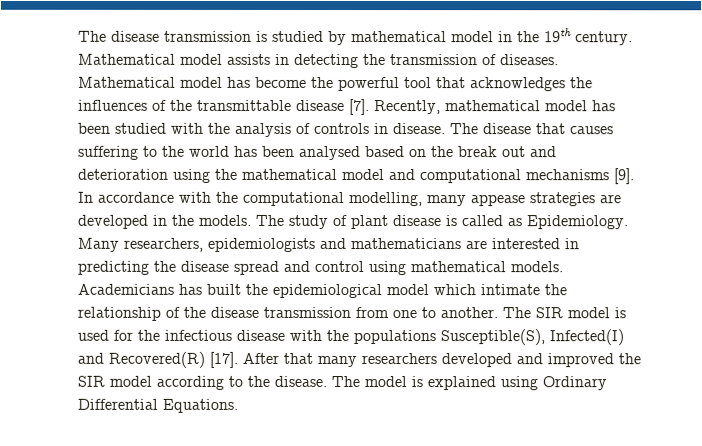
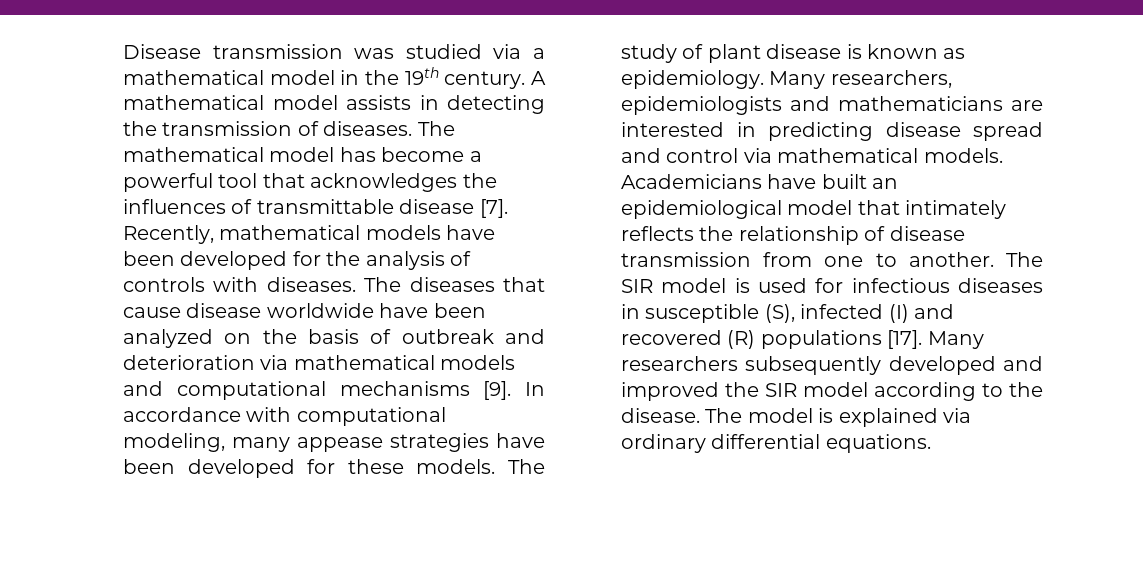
[77,30,347,45] The disease transmission is studied by -> [123,44,545,59] Disease transmission was studied via a
[77,53,176,65] Mathematical -> [531,71,546,85] [123,95,265,110] A mathematical
[77,76,176,88] Mathematical -> [417,121,455,136] [123,147,265,162] The mathematical
[310,76,334,88] the -> [469,151,482,162] a
[169,99,193,111] the -> (253, 206) none
[544,100,616,112] [77,122,614,137] [77,145,557,161] [77,168,385,183] model has been studied with the analysis of controls in disease. The disease that causes suffering to the world has been analysed based on the break out and deterioration using the mathematical model -> [365,225,496,240] [123,251,472,270] [123,277,545,292] [123,303,486,318] [123,329,545,348] [123,355,516,370] models have been developed for the analysis of controls with diseases. The diseases that cause disease worldwide have been analyzed on the basis of outbreak and deterioration via mathematical models
[215,191,622,207] [76,214,195,229] the computational modelling, many appease strategies are developed in the -> [296,407,446,426] [123,433,545,452] [123,459,404,478] computational modeling, many appease strategies have been developed for these
[460,215,629,230] called as Epidemiology. -> [867,44,966,59] [621,70,765,89] known as epidemiology.
[152,260,176,272] the -> (874, 131) none
[367,261,406,276] using -> [743,148,772,163] via
[177,283,540,299] has built the epidemiological model which intimate -> [767,174,899,189] [621,200,1007,219] [621,226,695,241] have built an epidemiological model that intimately reflects
[182,306,206,318] the -> (886, 233) none
[136,329,624,346] [76,351,437,368] the infectious disease with the populations Susceptible(S), Infected(I) and Recovered(R) [17]. After that many researchers -> [851,278,1043,293] [621,304,955,323] [621,330,984,349] [621,356,882,375] infectious diseases in susceptible (S), infected (I) and recovered (R) populations [17]. Many researchers subsequently
[499,376,607,391] [76,398,238,413] using Ordinary Differential Equations. -> [943,408,972,423] [621,434,931,453] via ordinary differential equations.

